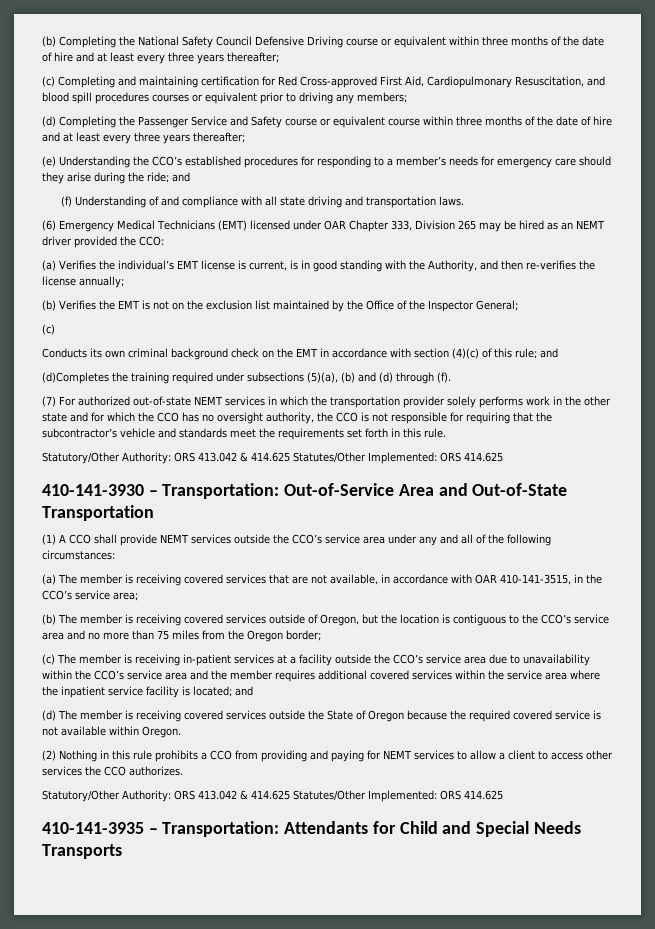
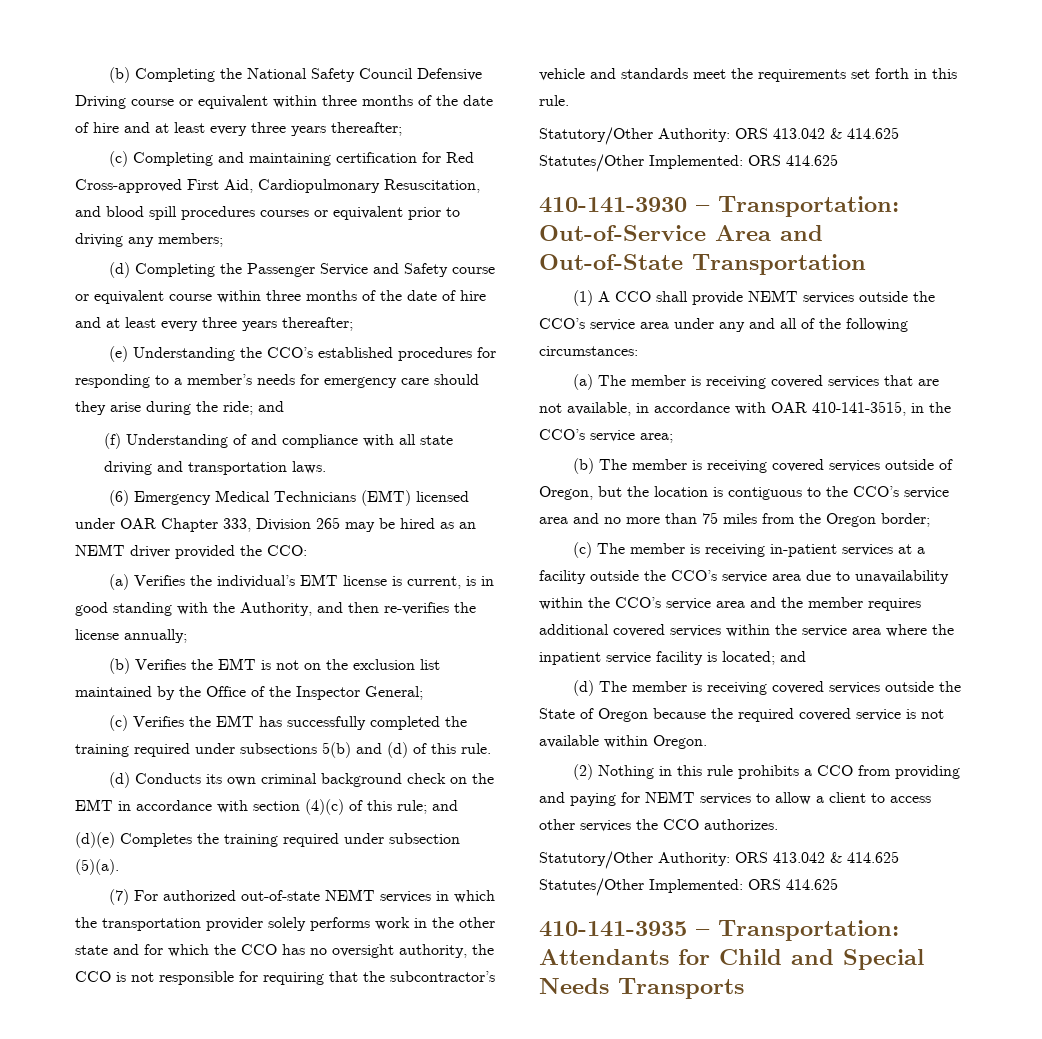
(55, 329) // -> [133,715,468,730] [75,742,491,758] [109,772,131,788] Verifies the EMT has successfully completed the training required under subsections 5(b) and (d) of this rule. // (d)
[42,372,451,384] (d)Completes the training required under subsections (5)(a), (b) and (d) through (f). -> [75,832,460,848] [75,859,119,875] (d)(e) Completes the training required under subsection (5)(a).

